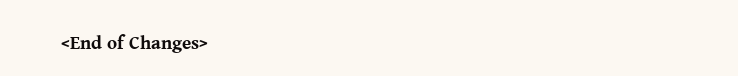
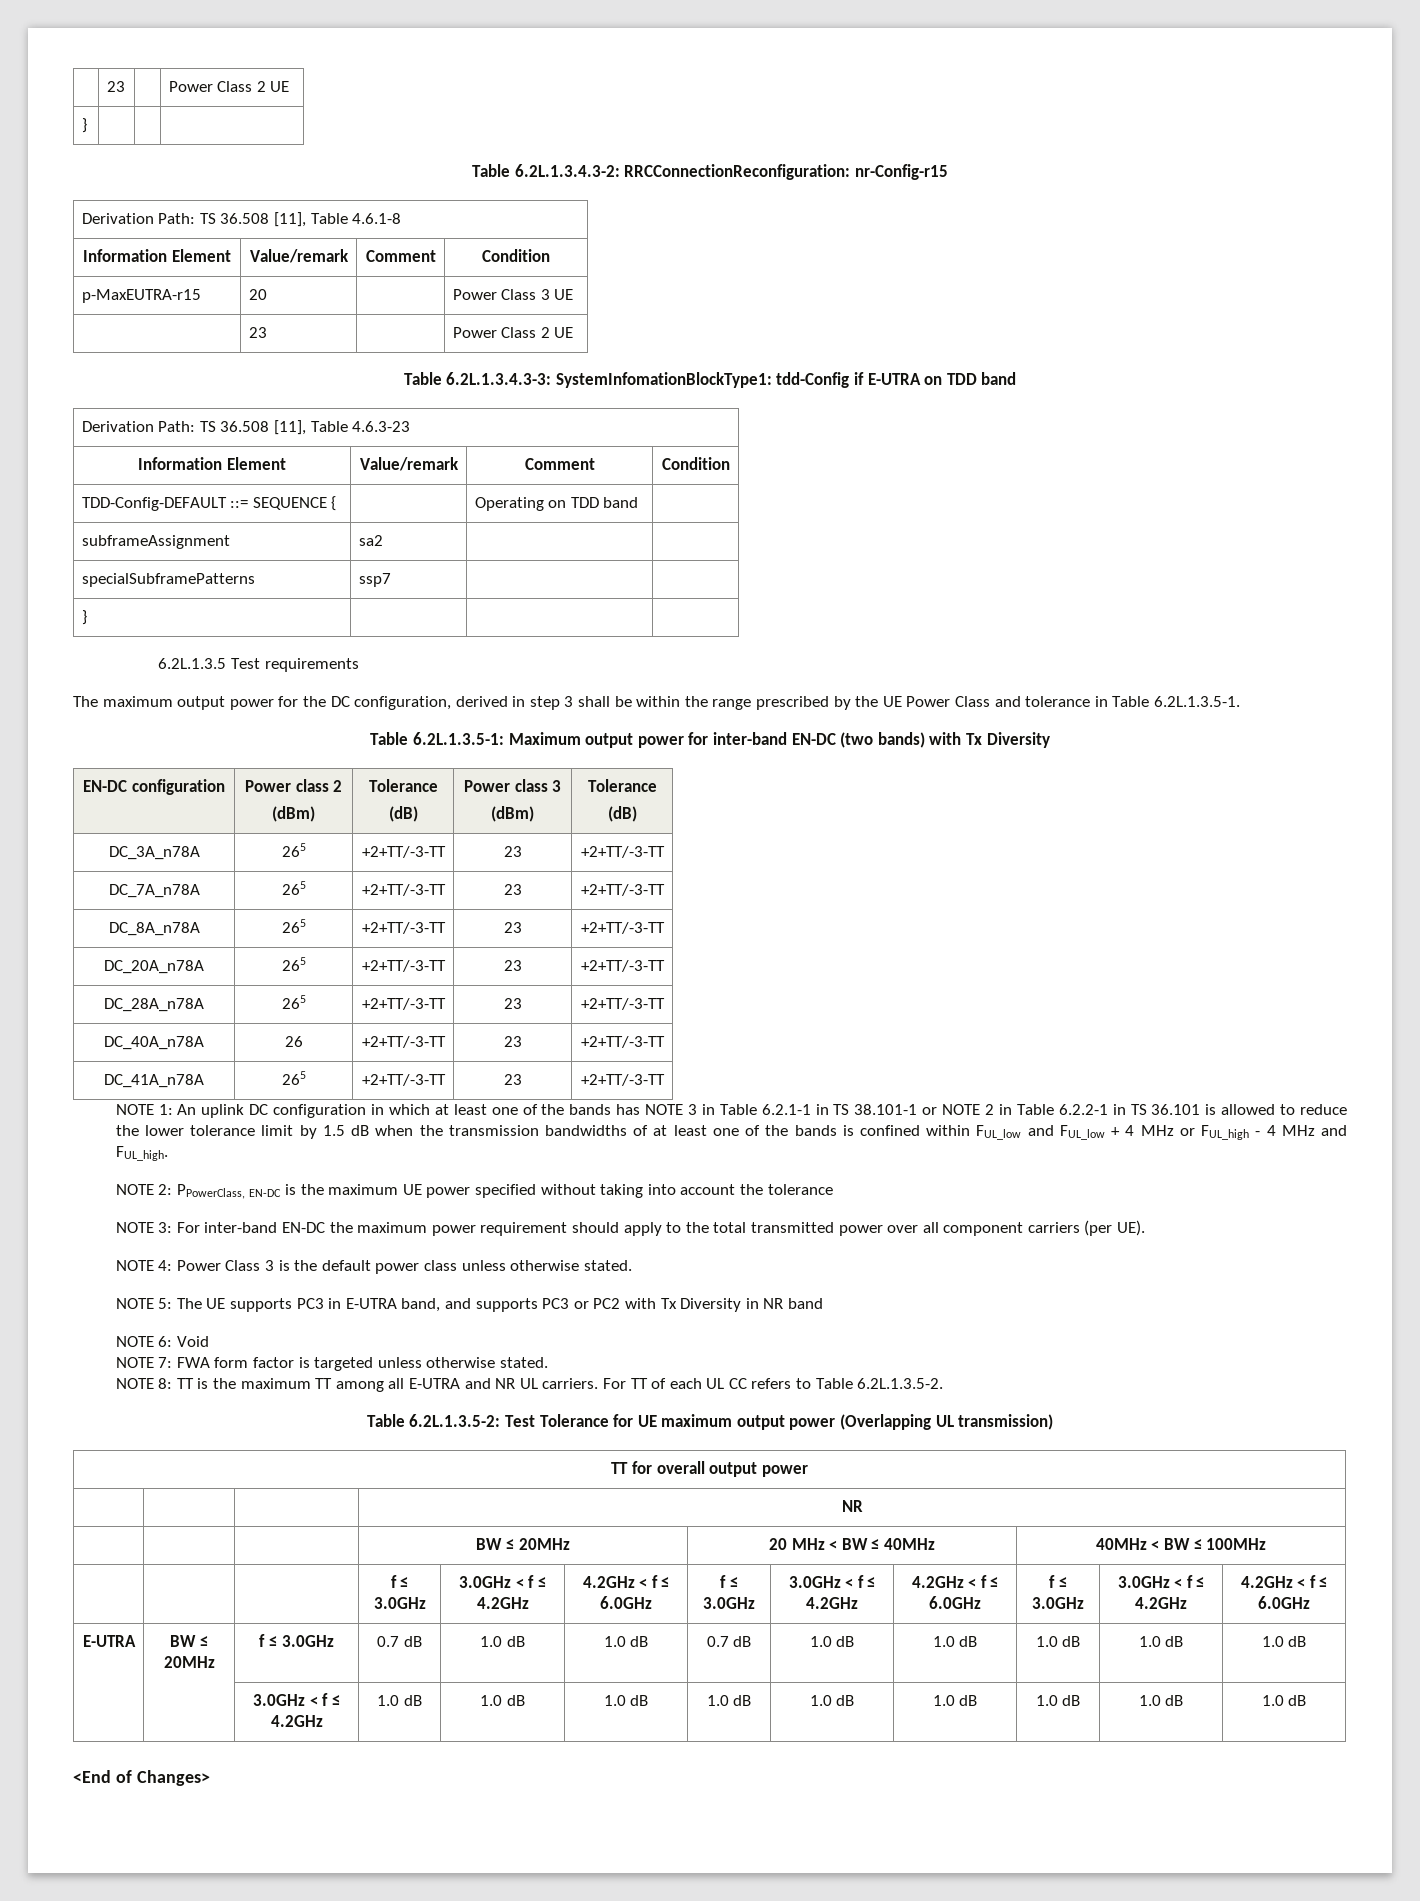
(61, 42) none -> [106,81,125,92] [168,81,290,92] [81,118,87,133] [472,164,948,180] [81,212,402,227] [83,249,231,262] [249,249,349,263] [365,250,436,262] [482,249,550,262] [81,289,201,303] [248,289,267,300] [452,289,574,300] [248,327,267,338] [452,327,574,338] [403,372,1017,388] [81,420,411,435] [138,457,286,470] [359,457,459,471] [524,458,595,470] [661,457,730,470] [81,496,337,511] [474,497,639,511] [81,535,230,549] [358,535,383,546] [81,573,255,587] [358,573,391,587] [81,610,87,625] [158,658,359,672] [73,696,1240,710] [370,732,1050,748] [83,779,225,795] [244,779,343,792] [272,806,315,822] [368,779,438,792] [388,806,418,822] [463,779,562,792] [491,806,534,822] [587,779,657,792] [607,806,637,822] [108,846,200,860] [281,843,306,857] [361,846,446,858] [503,846,522,857] [580,846,665,858] [108,884,200,898] [281,881,306,895] [361,884,446,896] [503,884,522,895] [580,884,665,896] [108,922,200,936] [281,919,306,933] [361,922,446,934] [503,922,522,933] [580,922,665,934] [104,960,204,974] [281,957,306,971] [361,960,446,972] [503,960,522,971] [580,960,665,972] [104,998,204,1012] [281,995,306,1009] [361,998,446,1010] [503,998,522,1009] [580,998,665,1010] [104,1036,204,1050] [284,1036,303,1047] [361,1036,446,1048] [503,1036,522,1047] [580,1036,665,1048] [104,1074,204,1088] [281,1071,306,1085] [361,1074,446,1086] [503,1074,522,1085] [580,1074,665,1086] [115,1104,1347,1118] [115,1125,1348,1140] [115,1146,168,1161] [115,1184,833,1199] [115,1220,1146,1236] [115,1260,632,1274] [115,1298,823,1312] [115,1336,209,1347] [115,1357,548,1371] [115,1378,944,1392] [366,1414,1054,1430] [611,1461,808,1477] [841,1500,863,1512] [476,1538,570,1550] [769,1538,935,1550] [1095,1538,1267,1550] [390,1575,409,1588] [373,1597,426,1609] [459,1575,546,1588] [476,1597,529,1609] [582,1575,670,1588] [600,1596,652,1609] [720,1575,738,1588] [703,1597,755,1609] [788,1575,876,1588] [806,1597,858,1609] [911,1575,999,1588] [929,1596,981,1609] [1049,1575,1067,1588] [1032,1597,1084,1609] [1117,1575,1205,1588] [1135,1597,1187,1609] [1240,1575,1328,1588] [1258,1596,1310,1609] [82,1635,136,1647] [170,1635,208,1647] [163,1656,215,1668] [259,1634,334,1647] [377,1636,422,1647] [480,1636,525,1647] [603,1636,649,1647] [706,1636,752,1647] [809,1636,855,1647] [932,1636,978,1647] [1035,1636,1081,1647] [1138,1636,1184,1647] [1261,1636,1307,1647] [253,1693,340,1706] [270,1715,323,1727] [377,1695,422,1706] [480,1695,525,1706] [603,1695,649,1706] [706,1695,752,1706] [809,1695,855,1706] [932,1695,978,1706] [1035,1695,1081,1706] [1138,1695,1184,1706] [1261,1695,1307,1706] | 23 | | Power Class 2 UE // } | | | // Table 6.2L.1.3.4.3-2: RRCConnectionReconfiguration: nr-Config-r15 // Derivation Path: TS 36.508 [11], Table 4.6.1-8 // Information Element | Value/remark | Comment | Condition // p-MaxEUTRA-r15 | 20 | | Power Class 3 UE // | 23 | | Power Class 2 UE // Table 6.2L.1.3.4.3-3: SystemInfomationBlockType1: tdd-Config if E-UTRA on TDD band // Derivation Path: TS 36.508 [11], Table 4.6.3-23 // Information Element | Value/remark | Comment | Condition // TDD-Config-DEFAULT ::= SEQUENCE { | | Operating on TDD band | // subframeAssignment | sa2 | | // specialSubframePatterns | ssp7 | | // } | | | // 6.2L.1.3.5 Test requirements // The maximum output power for the DC configuration, derived in step 3 shall be within the range prescribed by the UE Power Class and tolerance in Table 6.2L.1.3.5-1. // Table 6.2L.1.3.5-1: Maximum output power for inter-band EN-DC (two bands) with Tx Diversity // EN-DC configuration | Power class 2 // (dBm) | Tolerance // (dB) | Power class 3 // (dBm) | Tolerance // (dB) // DC_3A_n78A | 265 | +2+TT/-3-TT | 23 | +2+TT/-3-TT // DC_7A_n78A | 265 | +2+TT/-3-TT | 23 | +2+TT/-3-TT // DC_8A_n78A | 265 | +2+TT/-3-TT | 23 | +2+TT/-3-TT // DC_20A_n78A | 265 | +2+TT/-3-TT | 23 | +2+TT/-3-TT // DC_28A_n78A | 265 | +2+TT/-3-TT | 23 | +2+TT/-3-TT // DC_40A_n78A | 26 | +2+TT/-3-TT | 23 | +2+TT/-3-TT // DC_41A_n78A | 265 | +2+TT/-3-TT | 23 | +2+TT/-3-TT // NOTE 1: An uplink DC configuration in which at least one of the bands has NOTE 3 in Table 6.2.1-1 in TS 38.101-1 or NOTE 2 in Table 6.2.2-1 in TS 36.101 is allowed to reduce the lower tolerance limit by 1.5 dB when the transmission bandwidths of at least one of the bands is confined within FUL_low and FUL_low + 4 MHz or FUL_high - 4 MHz and FUL_high. // NOTE 2: PPowerClass, EN-DC is the maximum UE power specified without taking into account the tolerance // NOTE 3: For inter-band EN-DC the maximum power requirement should apply to the total transmitted power over all component carriers (per UE). // NOTE 4: Power Class 3 is the default power class unless otherwise stated. // NOTE 5: The UE supports PC3 in E-UTRA band, and supports PC3 or PC2 with Tx Diversity in NR band // NOTE 6: Void // NOTE 7: FWA form factor is targeted unless otherwise stated. // NOTE 8: TT is the maximum TT among all E-UTRA and NR UL carriers. For TT of each UL CC refers to Table 6.2L.1.3.5-2. // Table 6.2L.1.3.5-2: Test Tolerance for UE maximum output power (Overlapping UL transmission) // TT for overall output power // | | | NR // | | | BW ≤ 20MHz | 20 MHz < BW ≤ 40MHz | 40MHz < BW ≤ 100MHz // | | | f ≤ 3.0GHz | 3.0GHz < f ≤ 4.2GHz | 4.2GHz < f ≤ 6.0GHz | f ≤ 3.0GHz | 3.0GHz < f ≤ 4.2GHz | 4.2GHz < f ≤ 6.0GHz | f ≤ 3.0GHz | 3.0GHz < f ≤ 4.2GHz | 4.2GHz < f ≤ 6.0GHz // E-UTRA | BW ≤ 20MHz | f ≤ 3.0GHz | 0.7 dB | 1.0 dB | 1.0 dB | 0.7 dB | 1.0 dB | 1.0 dB | 1.0 dB | 1.0 dB | 1.0 dB // | | 3.0GHz < f ≤ 4.2GHz | 1.0 dB | 1.0 dB | 1.0 dB | 1.0 dB | 1.0 dB | 1.0 dB | 1.0 dB | 1.0 dB | 1.0 dB //

